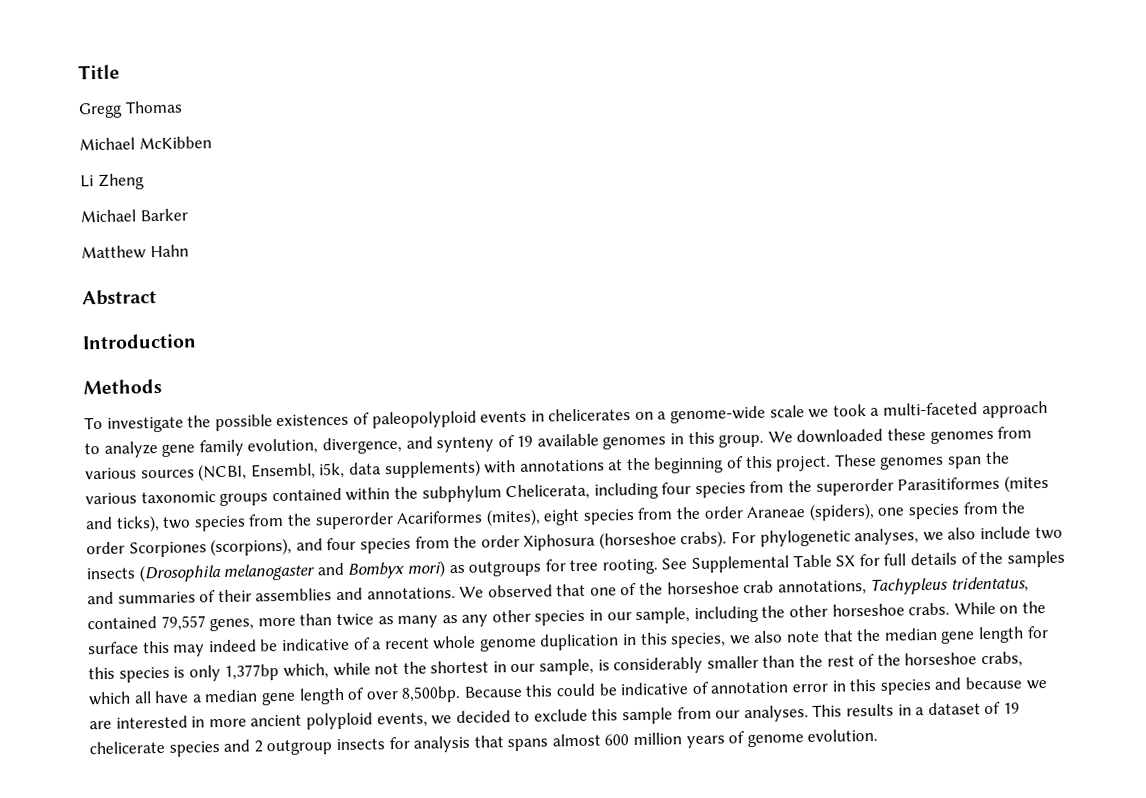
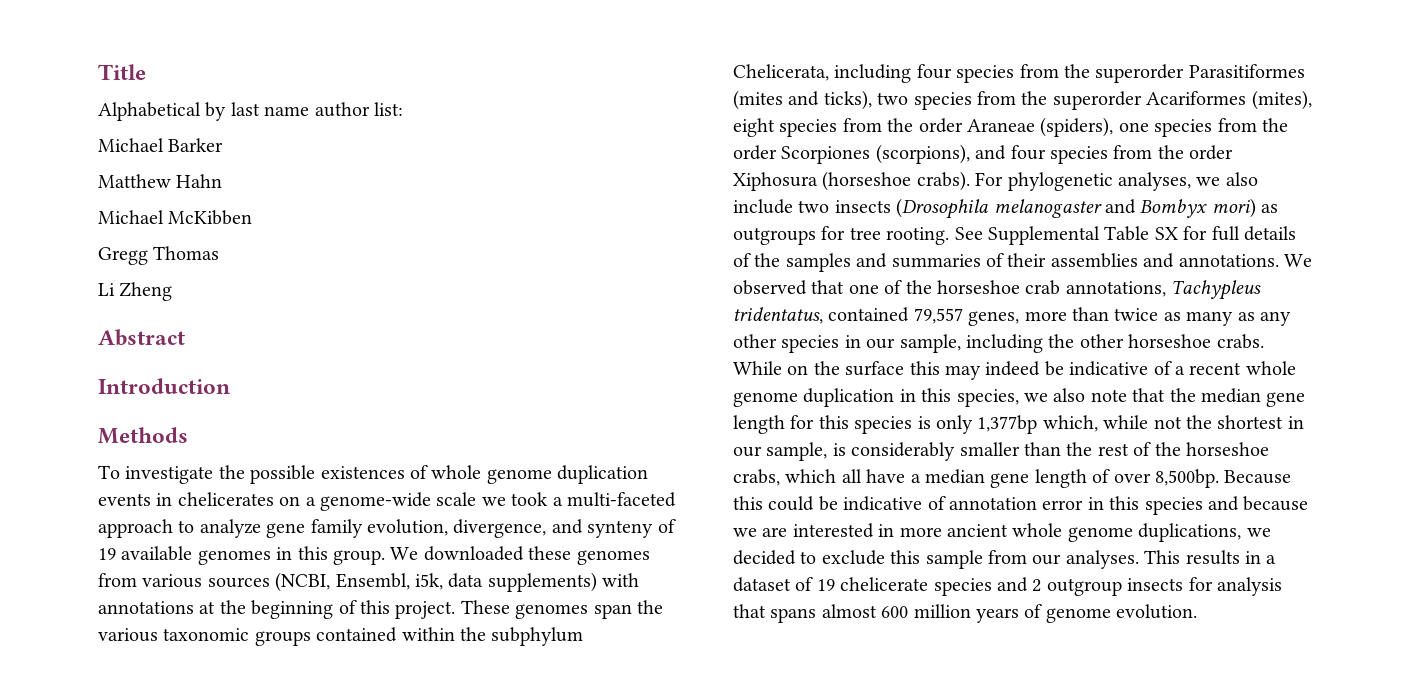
[78,100,183,119] [79,136,212,151] [80,173,145,191] [80,208,188,223] [81,244,189,260] Gregg Thomas // Michael McKibben // Li Zheng // Michael Barker // Matthew Hahn -> [98,102,403,121] [98,138,224,152] [98,174,223,188] [98,210,253,225] [98,246,220,265] [98,282,173,301] Alphabetical by last name author list: // Michael Barker // Matthew Hahn // Michael McKibben // Gregg Thomas // Li Zheng
[371,410,477,429] paleopolyploid -> [431,465,649,484] whole genome duplication
[305,712,428,730] polyploid events, -> [1012,523,1242,542] whole genome duplications,

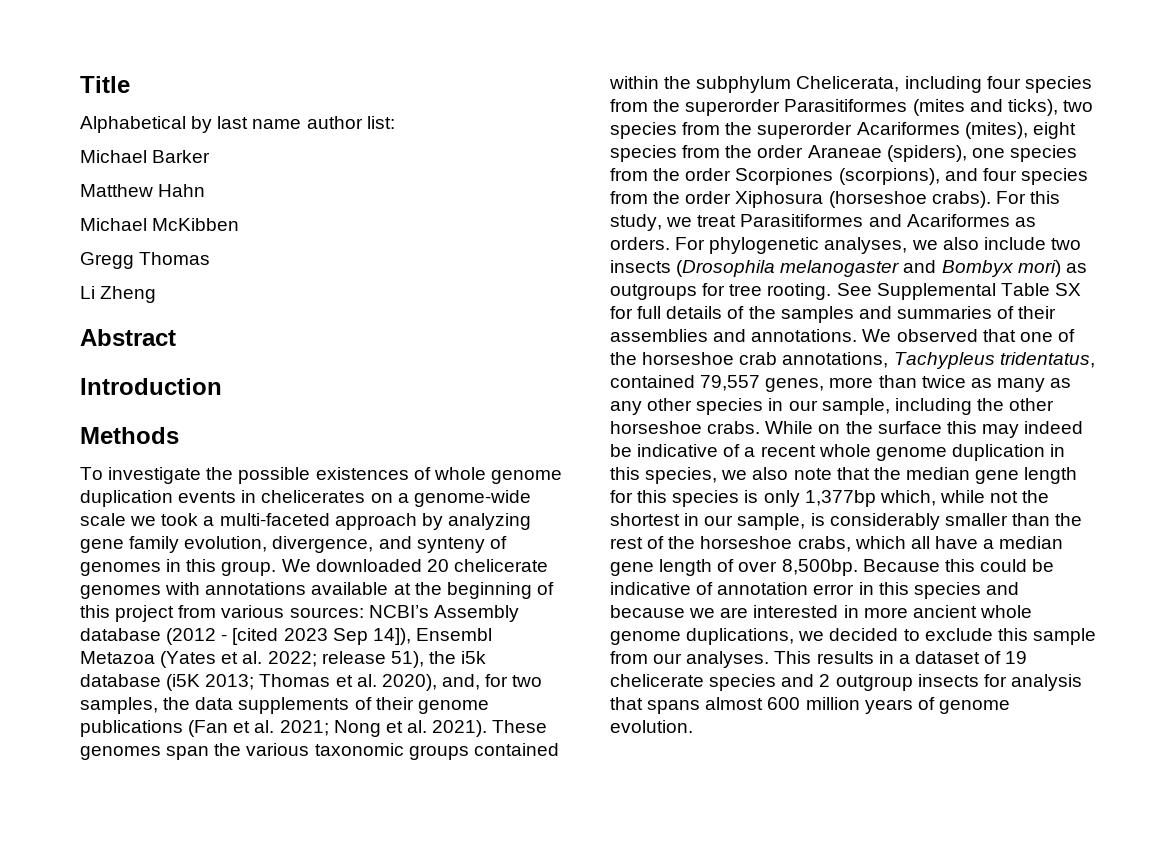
[178,519,261,538] to analyze -> [421,513,531,530] by analyzing
[98,546,193,561] 19 available -> (507, 542) none
[528,546,650,565] [98,572,597,592] these genomes from various sources (NCBI, Ensembl, i5k, data supplements) -> [426,559,548,572] [80,585,161,599] 20 chelicerate genomes
(194, 607) none -> [311,582,389,595] available
[395,601,456,619] project. -> [115,605,519,622] [80,628,492,645] [80,651,487,668] [80,674,543,691] [80,697,489,714] [80,720,488,737] project from various sources: NCBI’s Assembly database (2012 - [cited 2023 Sep 14]), Ensembl Metazoa (Yates et al. 2022; release 51), the i5k database (i5K 2013; Thomas et al. 2020), and, for two samples, the data supplements of their genome publications (Fan et al. 2021; Nong et al. 2021).
(1004, 179) none -> [1029,191,1060,204] [610,214,1036,231] [610,237,706,250] this study, we treat Parasitiformes and Acariformes as orders. For

